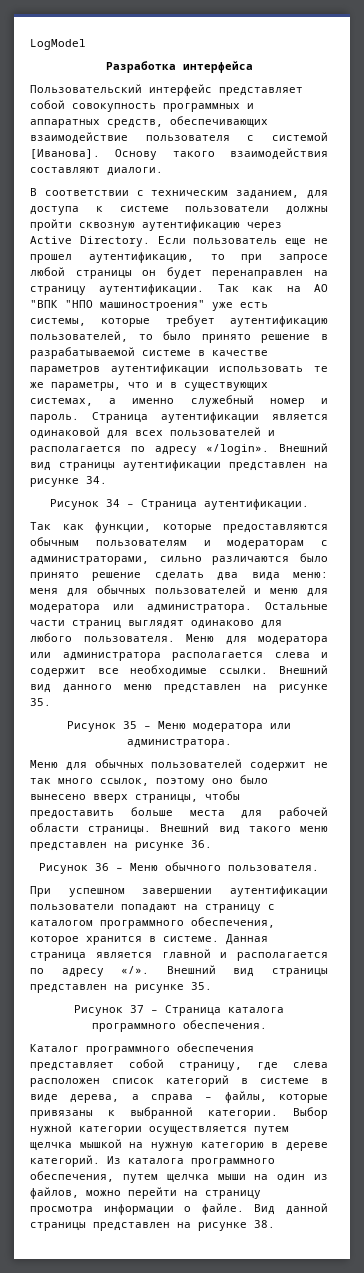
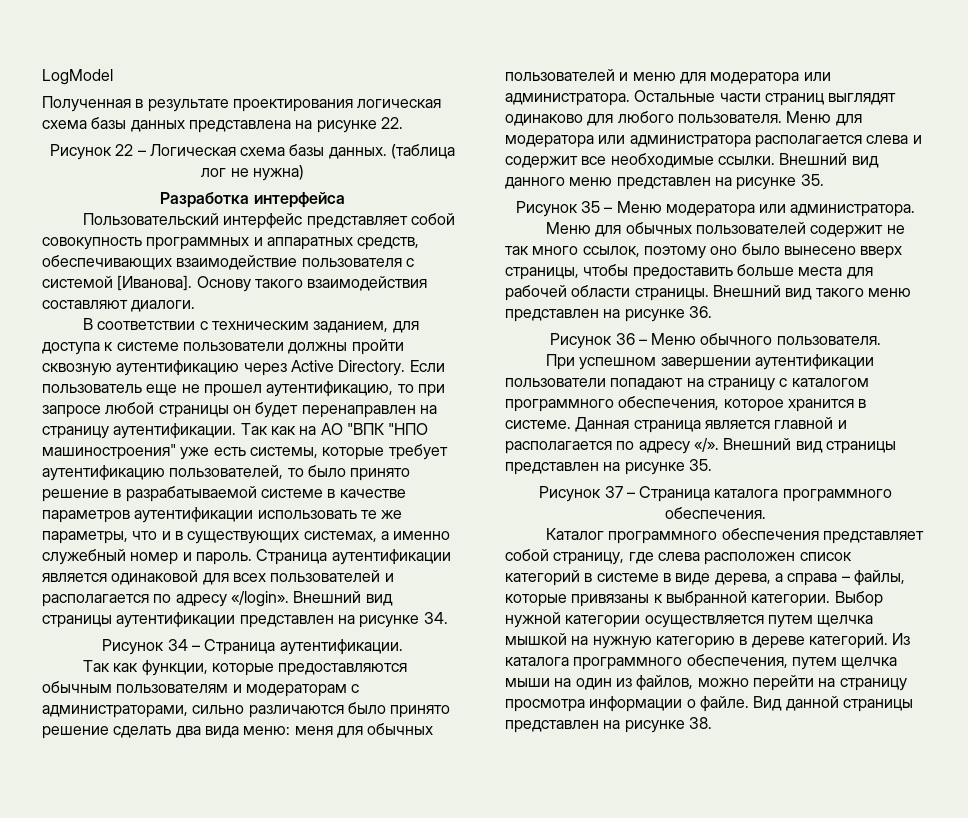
(86, 44) none -> [42,96,442,112] [42,117,403,133] [49,144,456,160] [201,165,304,181] // Полученная в результате проектирования логическая схема базы данных представлена на рисунке 22. // Рисунок 22 – Логическая схема базы данных. (таблица лог не нужна)

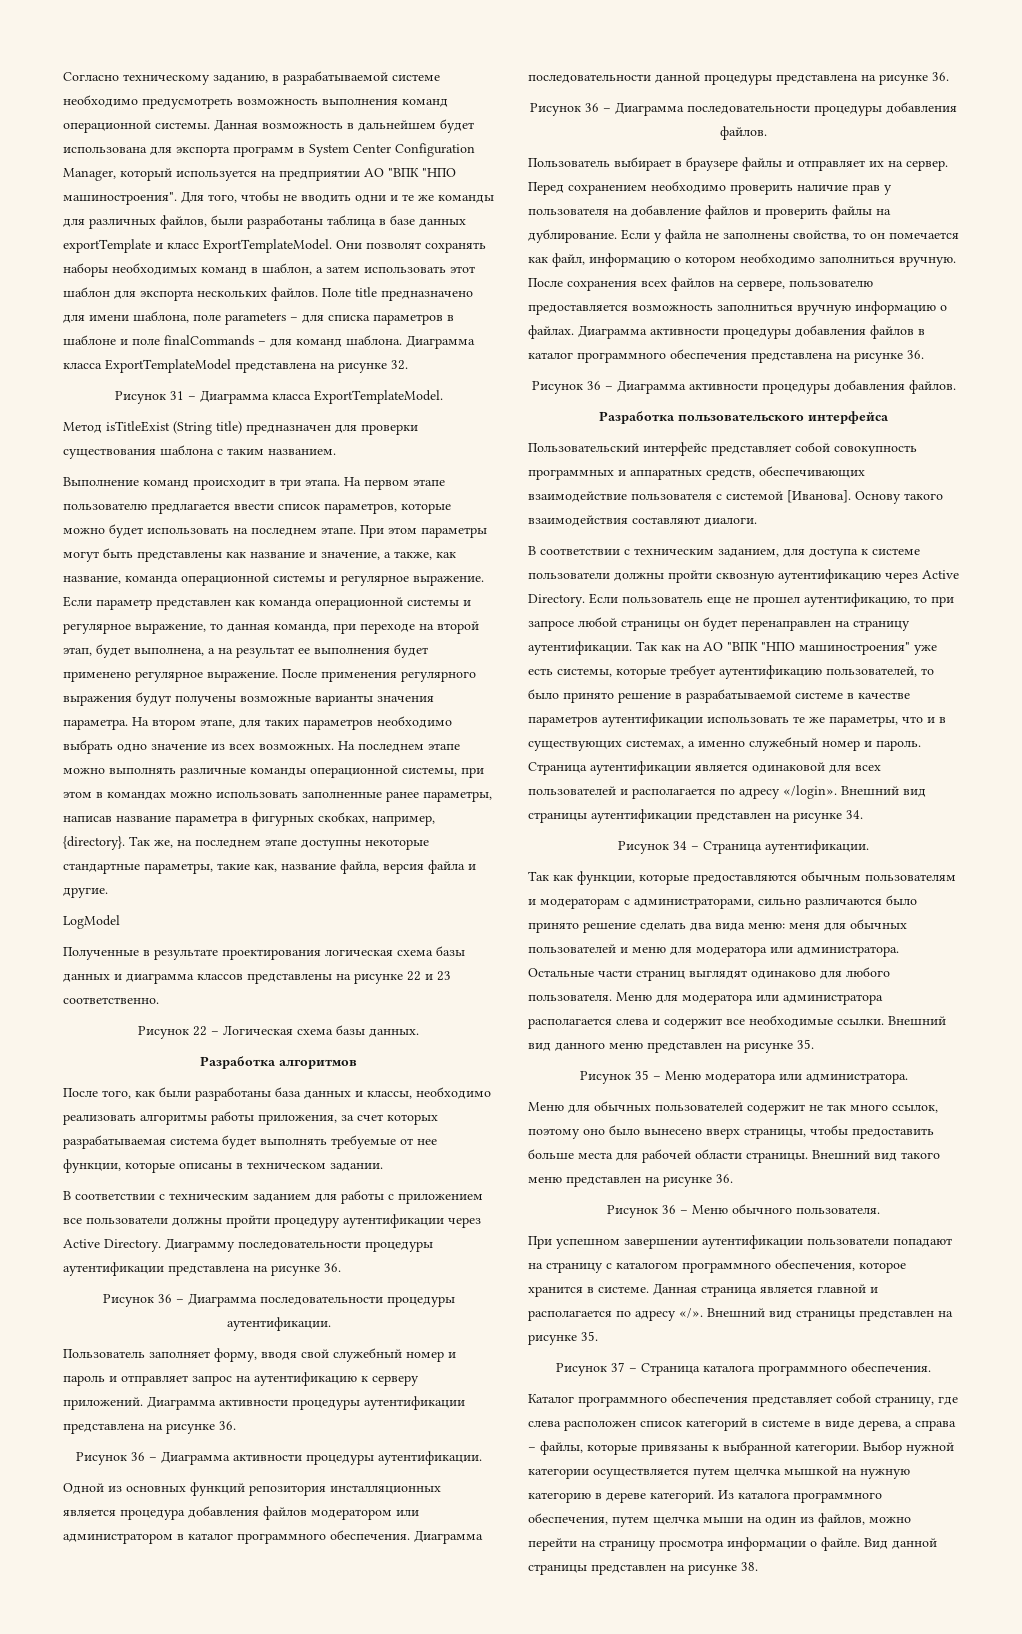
(42, 77) none -> [63,71,440,85] [63,95,448,109] [63,119,474,133] [63,143,475,157] [63,168,456,181] [63,191,494,205] [63,215,466,229] [63,239,486,253] [63,263,475,277] [63,287,473,301] [63,311,454,325] [63,335,475,349] [63,359,408,373] [114,390,443,404] [63,421,418,435] [63,445,336,459] [63,477,445,490] [63,503,451,514] [63,524,487,538] [63,548,456,562] [63,573,484,586] [63,596,471,610] [63,621,479,634] [63,644,428,658] [63,669,476,682] [63,692,434,706] [63,716,452,730] [63,740,460,754] [63,765,484,778] [63,791,492,802] [63,812,435,826] [63,836,429,850] [63,860,476,874] [63,887,108,898] Согласно техническому заданию, в разрабатываемой системе необходимо предусмотреть возможность выполнения команд операционной системы. Данная возможность в дальнейшем будет использована для экспорта программ в System Center Configuration Manager, который используется на предприятии АО "ВПК "НПО машиностроения". Для того, чтобы не вводить одни и те же команды для различных файлов, были разработаны таблица в базе данных exportTemplate и класс ExportTemplateModel. Они позволят сохранять наборы необходимых команд в шаблон, а затем использовать этот шаблон для экспорта нескольких файлов. Поле title предназначено для имени шаблона, поле parameters – для списка параметров в шаблоне и поле finalCommands – для команд шаблона. Диаграмма класса ExportTemplateModel представлена на рисунке 32. // Рисунок 31 – Диаграмма класса ExportTemplateModel. // Метод isTitleExist (String title) предназначен для проверки существования шаблона с таким названием. // Выполнение команд происходит в три этапа. На первом этапе пользователю предлагается ввести список параметров, которые можно будет использовать на последнем этапе. При этом параметры могут быть представлены как название и значение, а также, как название, команда операционной системы и регулярное выражение. Если параметр представлен как команда операционной системы и регулярное выражение, то данная команда, при переходе на второй этап, будет выполнена, а на результат ее выполнения будет применено регулярное выражение. После применения регулярного выражения будут получены возможные варианты значения параметра. На втором этапе, для таких параметров необходимо выбрать одно значение из всех возможных. На последнем этапе можно выполнять различные команды операционной системы, при этом в командах можно использовать заполненные ранее параметры, написав название параметра в фигурных скобках, например, {directory}. Так же, на последнем этапе доступны некоторые стандартные параметры, такие как, название файла, версия файла и другие. //
[42,96,131,112] Полученная -> [63,947,139,960] Полученные
[188,117,403,133] представлена на рисунке 22. -> [114,971,451,984] [63,997,159,1004] и диаграмма классов представлены на рисунке 22 и 23 соответственно.
[391,144,456,159] [201,165,304,181] [160,192,250,208] (таблица лог не нужна) // Разработка -> [200,1056,357,1069] [63,1087,491,1101] [63,1111,438,1125] [63,1135,437,1149] [63,1159,383,1173] [63,1190,483,1204] [63,1214,481,1228] [63,1238,433,1252] [63,1262,341,1276] [102,1293,455,1307] [226,1317,331,1331] [63,1348,456,1362] [63,1372,419,1386] [63,1396,465,1410] [63,1421,236,1434] [75,1451,482,1465] [63,1482,441,1496] [63,1506,419,1520] [63,1530,483,1544] [528,72,949,85] [530,102,957,116] [720,126,767,140] [528,157,948,171] [528,181,892,195] [528,205,891,219] [528,229,959,243] [528,253,956,267] [528,277,873,291] [528,301,947,315] [528,325,925,339] [528,349,924,363] [531,380,956,394] [599,411,804,424] // Разработка алгоритмов // После того, как были разработаны база данных и классы, необходимо реализовать алгоритмы работы приложения, за счет которых разрабатываемая система будет выполнять требуемые от нее функции, которые описаны в техническом задании. // В соответствии с техническим заданием для работы с приложением все пользователи должны пройти процедуру аутентификации через Active Directory. Диаграмму последовательности процедуры аутентификации представлена на рисунке 36. // Рисунок 36 – Диаграмма последовательности процедуры аутентификации. // Пользователь заполняет форму, вводя свой служебный номер и пароль и отправляет запрос на аутентификацию к серверу приложений. Диаграмма активности процедуры аутентификации представлена на рисунке 36. // Рисунок 36 – Диаграмма активности процедуры аутентификации. // Одной из основных функций репозитория инсталляционных является процедура добавления файлов модератором или администратором в каталог программного обеспечения. Диаграмма последовательности данной процедуры представлена на рисунке 36. // Рисунок 36 – Диаграмма последовательности процедуры добавления файлов. // Пользователь выбирает в браузере файлы и отправляет их на сервер. Перед сохранением необходимо проверить наличие прав у пользователя на добавление файлов и проверить файлы на дублирование. Если у файла не заполнены свойства, то он помечается как файл, информацию о котором необходимо заполниться вручную. После сохранения всех файлов на сервере, пользователю предоставляется возможность заполниться вручную информацию о файлах. Диаграмма активности процедуры добавления файлов в каталог программного обеспечения представлена на рисунке 36. // Рисунок 36 – Диаграмма активности процедуры добавления файлов. // Разработка пользовательского

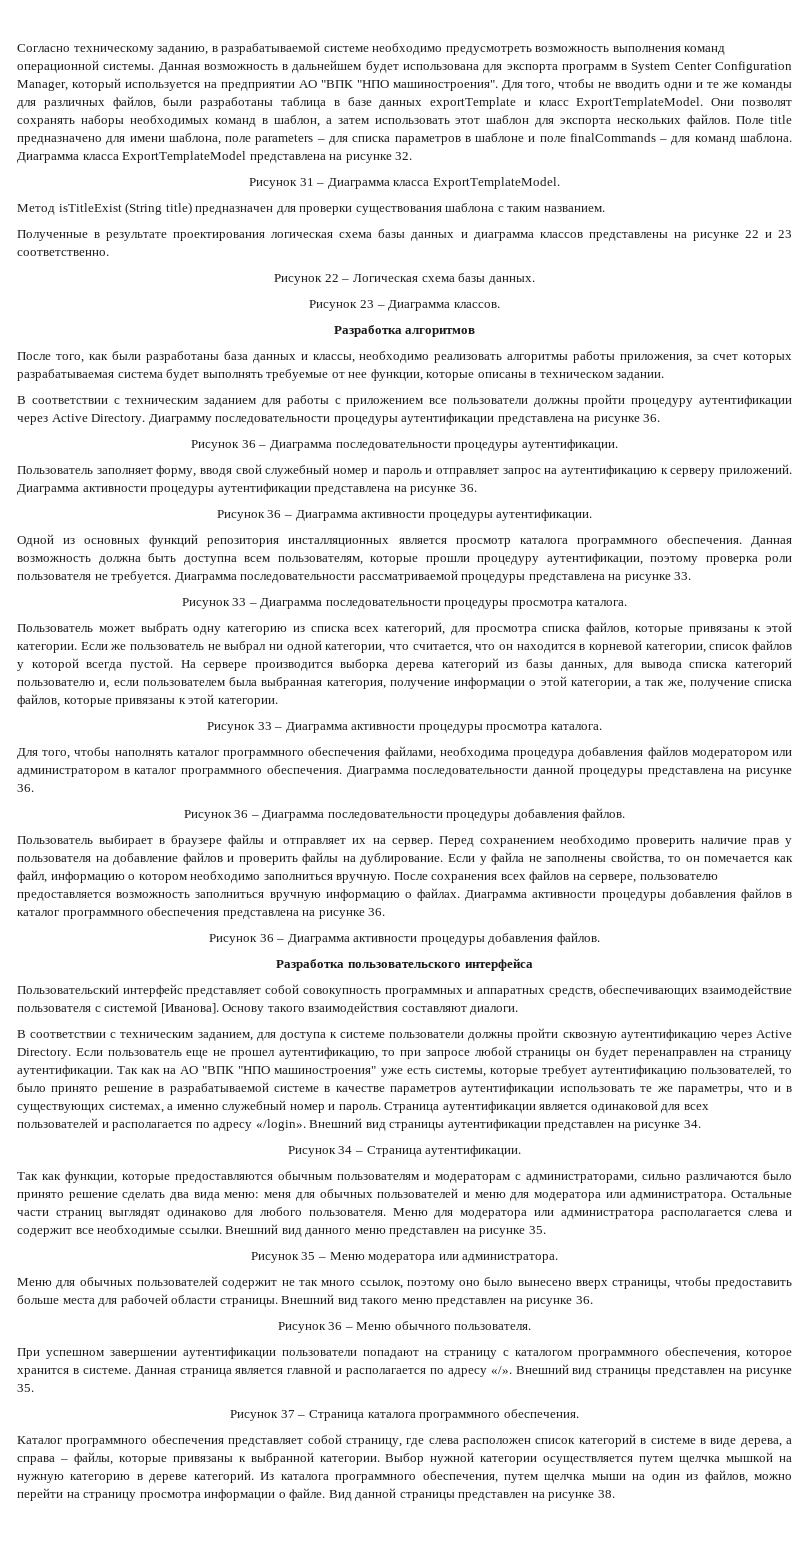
[63,477,445,490] [63,503,451,514] [63,524,487,538] [63,548,456,562] [63,573,484,586] [63,596,471,610] [63,621,479,634] [63,644,428,658] [63,669,476,682] [63,692,434,706] [63,716,452,730] [63,740,460,754] [63,765,484,778] [63,791,492,802] [63,812,435,826] [63,836,429,850] [63,860,476,874] [63,887,108,898] [63,915,120,929] // Выполнение команд происходит в три этапа. На первом этапе пользователю предлагается ввести список параметров, которые можно будет использовать на последнем этапе. При этом параметры могут быть представлены как название и значение, а также, как название, команда операционной системы и регулярное выражение. Если параметр представлен как команда операционной системы и регулярное выражение, то данная команда, при переходе на второй этап, будет выполнена, а на результат ее выполнения будет применено регулярное выражение. После применения регулярного выражения будут получены возможные варианты значения параметра. На втором этапе, для таких параметров необходимо выбрать одно значение из всех возможных. На последнем этапе можно выполнять различные команды операционной системы, при этом в командах можно использовать заполненные ранее параметры, написав название параметра в фигурных скобках, например, {directory}. Так же, на последнем этапе доступны некоторые стандартные параметры, такие как, название файла, версия файла и другие. // LogModel -> (605, 209) none
(419, 1033) none -> [309,300,500,311] // Рисунок 23 – Диаграмма классов.
(116, 1512) none -> [455,535,792,547] [17,553,792,565] [17,570,692,583] [181,598,628,609] [17,622,792,635] [17,640,792,653] [17,658,792,671] [17,676,792,689] [17,694,278,707] [207,722,602,733] [17,746,509,759] просмотр каталога программного обеспечения. Данная возможность должна быть доступна всем пользователям, которые прошли процедуру аутентификации, поэтому проверка роли пользователя не требуется. Диаграмма последовательности рассматриваемой процедуры представлена на рисунке 33. // Рисунок 33 – Диаграмма последовательности процедуры просмотра каталога. // Пользователь может выбрать одну категорию из списка всех категорий, для просмотра списка файлов, которые привязаны к этой категории. Если же пользователь не выбрал ни одной категории, что считается, что он находится в корневой категории, список файлов у которой всегда пустой. На сервере производится выборка дерева категорий из базы данных, для вывода списка категорий пользователю и, если пользователем была выбранная категория, получение информации о этой категории, а так же, получение списка файлов, которые привязаны к этой категории. // Рисунок 33 – Диаграмма активности процедуры просмотра каталога. // Для того, чтобы наполнять каталог программного обеспечения файлами, необходима

